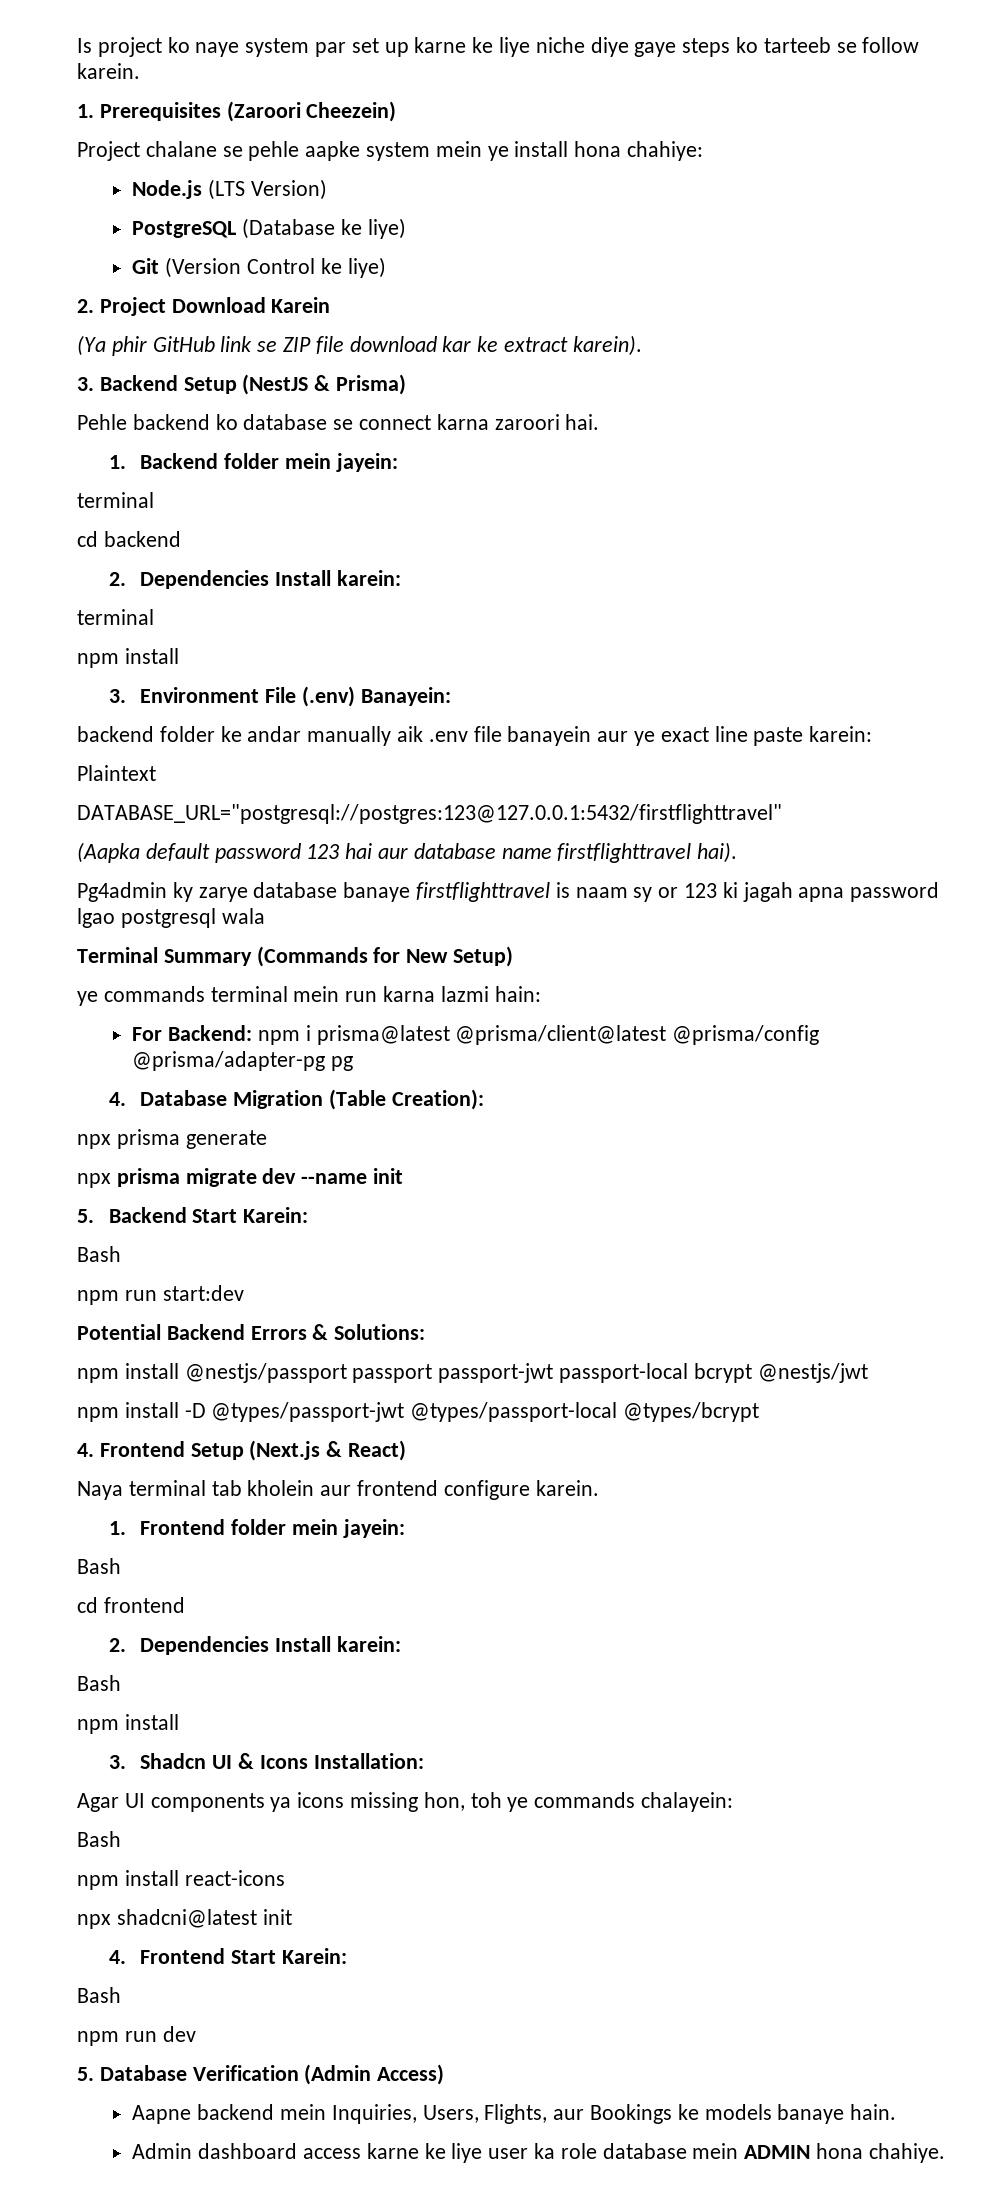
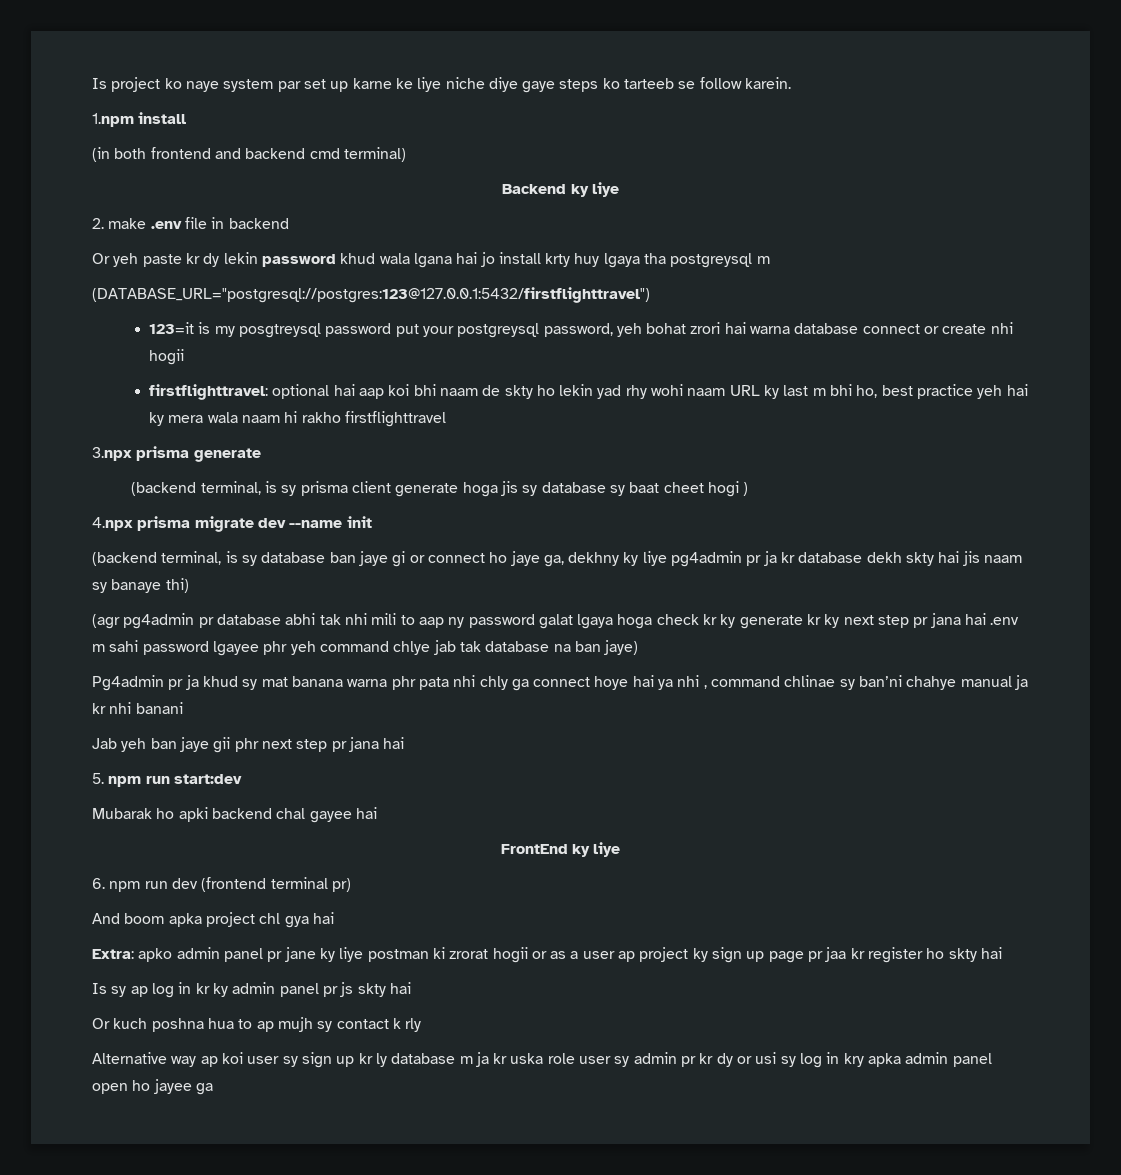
[77,101,397,122] [77,141,704,161] [132,179,327,200] [132,218,406,239] [132,257,386,278] [77,297,331,316] [77,335,642,356] [77,374,407,395] [77,414,600,430] [108,453,398,472] [77,492,154,508] [77,531,181,547] [108,570,401,589] [77,609,154,625] [77,648,179,668] [108,686,451,707] [77,726,873,746] [77,765,156,781] [77,804,782,824] [77,842,738,863] [77,882,940,902] [77,908,265,928] [77,946,514,967] [77,986,541,1006] [132,1025,820,1045] [132,1051,354,1071] [108,1089,484,1110] [77,1129,267,1149] [77,1173,111,1188] 1. Prerequisites (Zaroori Cheezein) // Project chalane se pehle aapke system mein ye install hona chahiye: // Node.js (LTS Version) // PostgreSQL (Database ke liye) // Git (Version Control ke liye) // 2. Project Download Karein // (Ya phir GitHub link se ZIP file download kar ke extract karein). // 3. Backend Setup (NestJS & Prisma) // Pehle backend ko database se connect karna zaroori hai. // 1. Backend folder mein jayein: // terminal // cd backend // 2. Dependencies Install karein: // terminal // npm install // 3. Environment File (.env) Banayein: // backend folder ke andar manually aik .env file banayein aur ye exact line paste karein: // Plaintext // DATABASE_URL="postgresql://postgres:123@127.0.0.1:5432/firstflighttravel" // (Aapka default password 123 hai aur database name firstflighttravel hai). // Pg4admin ky zarye database banaye firstflighttravel is naam sy or 123 ki jagah apna password lgao postgresql wala // Terminal Summary (Commands for New Setup) // ye commands terminal mein run karna lazmi hain: // For Backend: npm i prisma@latest @prisma/client@latest @prisma/config @prisma/adapter-pg pg // 4. Database Migration (Table Creation): // npx prisma generate // npx -> [92,112,187,127] [92,147,406,162] [502,182,619,197] [92,217,289,229] [92,252,770,268] [92,287,650,303] [148,322,1013,338] [148,349,184,365] [148,384,1028,400] [148,411,446,427] [92,446,261,462] [131,481,749,497] [92,517,133,531] 1.npm install // (in both frontend and backend cmd terminal) // Backend ky liye // 2. make .env file in backend // Or yeh paste kr dy lekin password khud wala lgana hai jo install krty huy lgaya tha postgreysql m // (DATABASE_URL="postgresql://postgres:123@127.0.0.1:5432/firstflighttravel") // 123=it is my posgtreysql password put your postgreysql password, yeh bohat zrori hai warna database connect or create nhi hogii // firstflighttravel: optional hai aap koi bhi naam de skty ho lekin yad rhy wohi naam URL ky last m bhi ho, best practice yeh hai ky mera wala naam hi rakho firstflighttravel // 3.npx prisma generate // (backend terminal, is sy prisma client generate hoga jis sy database sy baat cheet hogi ) // 4.npx
[77,1207,309,1223] [77,1246,121,1262] [77,1285,244,1305] [77,1324,426,1340] [77,1363,868,1383] [77,1402,760,1422] [77,1440,407,1461] [77,1480,599,1500] [108,1519,405,1538] [77,1558,121,1574] [77,1597,185,1613] [108,1636,401,1655] [77,1675,121,1691] [77,1714,179,1734] [108,1753,424,1769] [77,1792,734,1812] [77,1831,121,1847] [77,1870,285,1890] [77,1909,292,1929] [108,1948,347,1964] [77,1987,121,2003] [77,2026,196,2046] [77,2064,445,2085] [132,2104,897,2124] [132,2143,945,2163] 5. Backend Start Karein: // Bash // npm run start:dev // Potential Backend Errors & Solutions: // npm install @nestjs/passport passport passport-jwt passport-local bcrypt @nestjs/jwt // npm install -D @types/passport-jwt @types/passport-local @types/bcrypt // 4. Frontend Setup (Next.js & React) // Naya terminal tab kholein aur frontend configure karein. // 1. Frontend folder mein jayein: // Bash // cd frontend // 2. Dependencies Install karein: // Bash // npm install // 3. Shadcn UI & Icons Installation: // Agar UI components ya icons missing hon, toh ye commands chalayein: // Bash // npm install react-icons // npx shadcni@latest init // 4. Frontend Start Karein: // Bash // npm run dev // 5. Database Verification (Admin Access) // Aapne backend mein Inquiries, Users, Flights, aur Bookings ke models banaye hain. // Admin dashboard access karne ke liye user ka role database mein ADMIN hona chahiye. -> [92,551,1023,567] [92,578,189,593] [92,613,1020,629] [92,640,639,656] [92,675,1029,691] [92,702,183,714] [92,737,405,753] [92,773,242,787] [92,807,377,823] [500,842,621,857] [92,877,351,892] [92,912,334,928] [92,947,1002,963] [92,982,411,998] [92,1017,422,1032] [92,1052,992,1068] [92,1079,213,1095] (backend terminal, is sy database ban jaye gi or connect ho jaye ga, dekhny ky liye pg4admin pr ja kr database dekh skty hai jis naam sy banaye thi) // (agr pg4admin pr database abhi tak nhi mili to aap ny password galat lgaya hoga check kr ky generate kr ky next step pr jana hai .env m sahi password lgayee phr yeh command chlye jab tak database na ban jaye) // Pg4admin pr ja khud sy mat banana warna phr pata nhi chly ga connect hoye hai ya nhi , command chlinae sy ban’ni chahye manual ja kr nhi banani // Jab yeh ban jaye gii phr next step pr jana hai // 5. npm run start:dev // Mubarak ho apki backend chal gayee hai // FrontEnd ky liye // 6. npm run dev (frontend terminal pr) // And boom apka project chl gya hai // Extra: apko admin panel pr jane ky liye postman ki zrorat hogii or as a user ap project ky sign up page pr jaa kr register ho skty hai // Is sy ap log in kr ky admin panel pr js skty hai // Or kuch poshna hua to ap mujh sy contact k rly // Alternative way ap koi user sy sign up kr ly database m ja kr uska role user sy admin pr kr dy or usi sy log in kry apka admin panel open ho jayee ga

